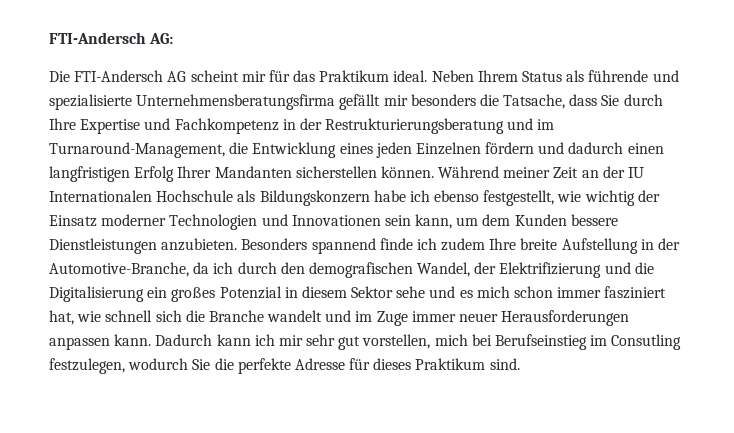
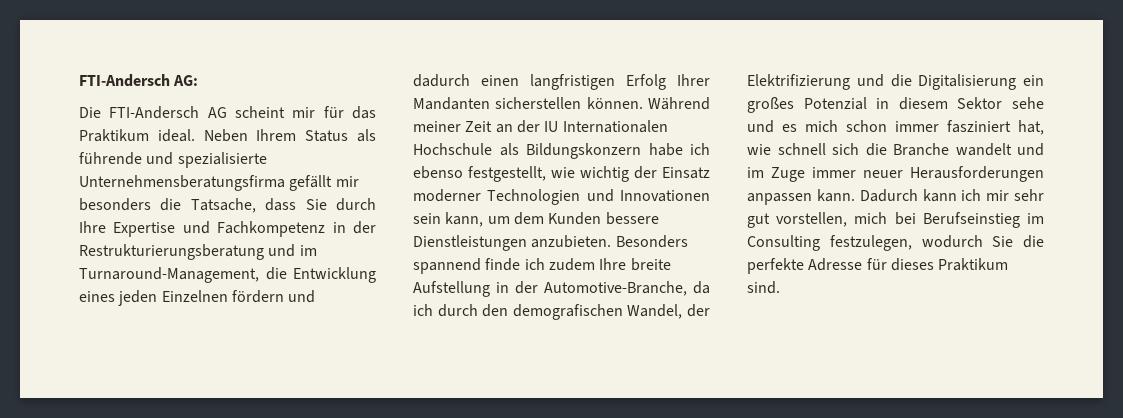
[611,334,682,350] Consutling -> [747,235,820,251] Consulting

